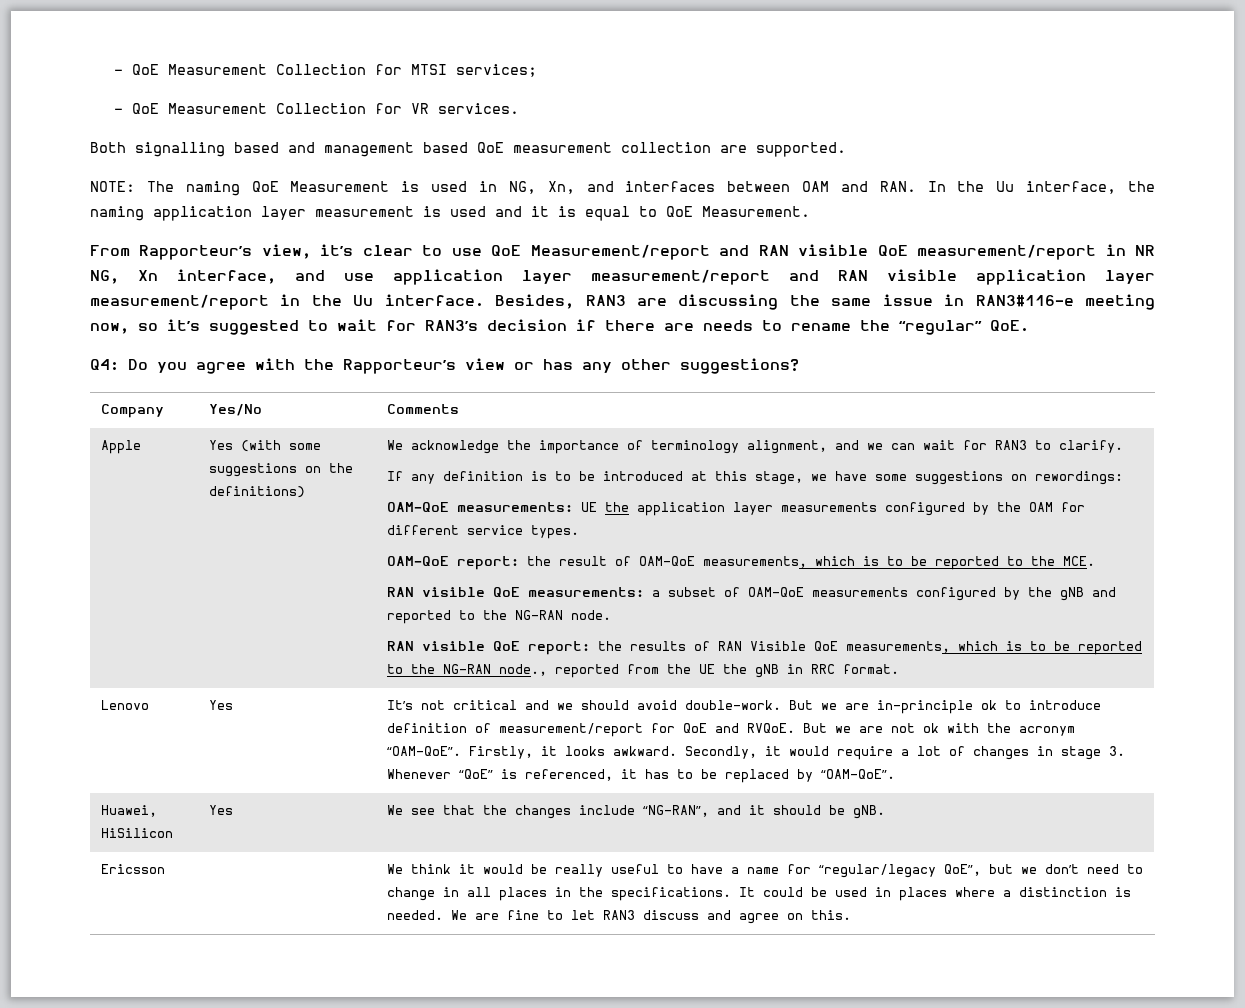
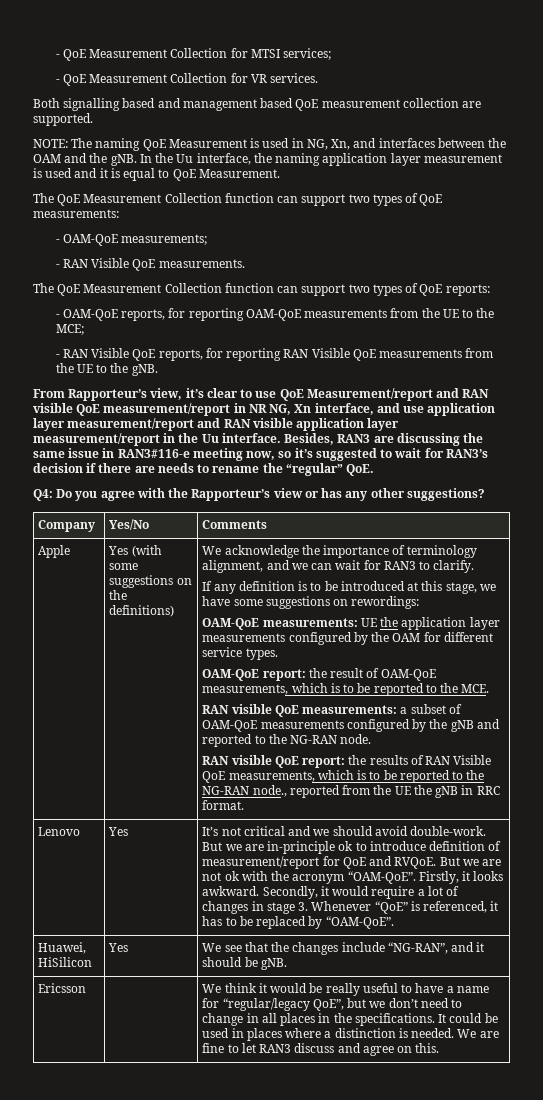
(791, 186) none -> [488,138,507,148] the
[879,181,916,192] RAN. -> [89,153,137,166] the gNB.
(810, 211) none -> [33,193,443,206] [33,209,119,218] [55,234,208,246] [55,258,245,271] [33,283,490,296] [55,308,495,321] [55,324,84,335] [55,348,494,361] [55,363,158,376] // The QoE Measurement Collection function can support two types of QoE measurements: // - OAM-QoE measurements; // - RAN Visible QoE measurements. // The QoE Measurement Collection function can support two types of QoE reports: // - OAM-QoE reports, for reporting OAM-QoE measurements from the UE to the MCE; // - RAN Visible QoE reports, for reporting RAN Visible QoE measurements from the UE to the gNB.

